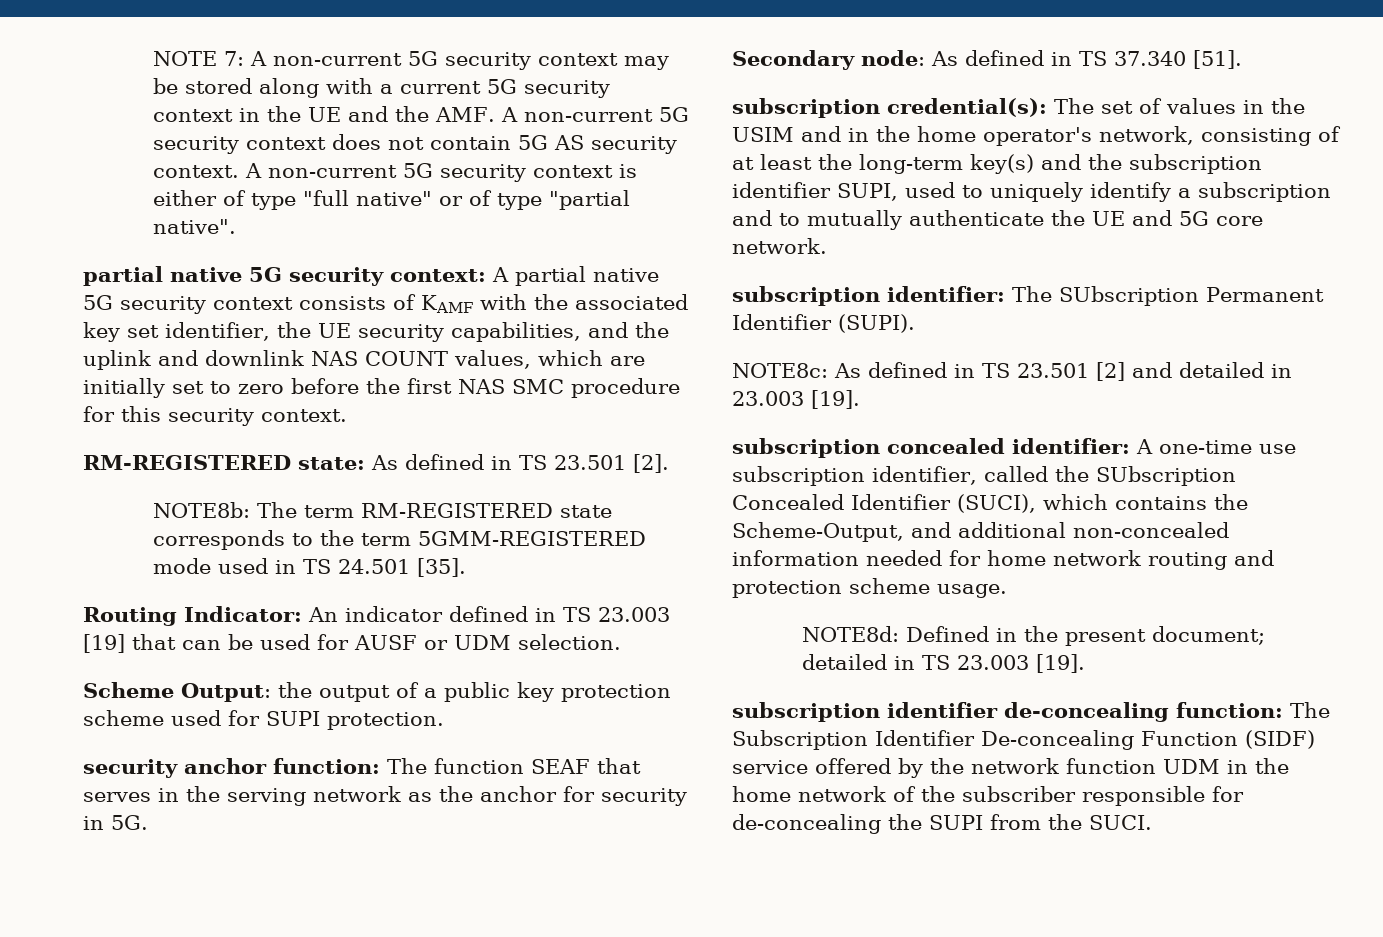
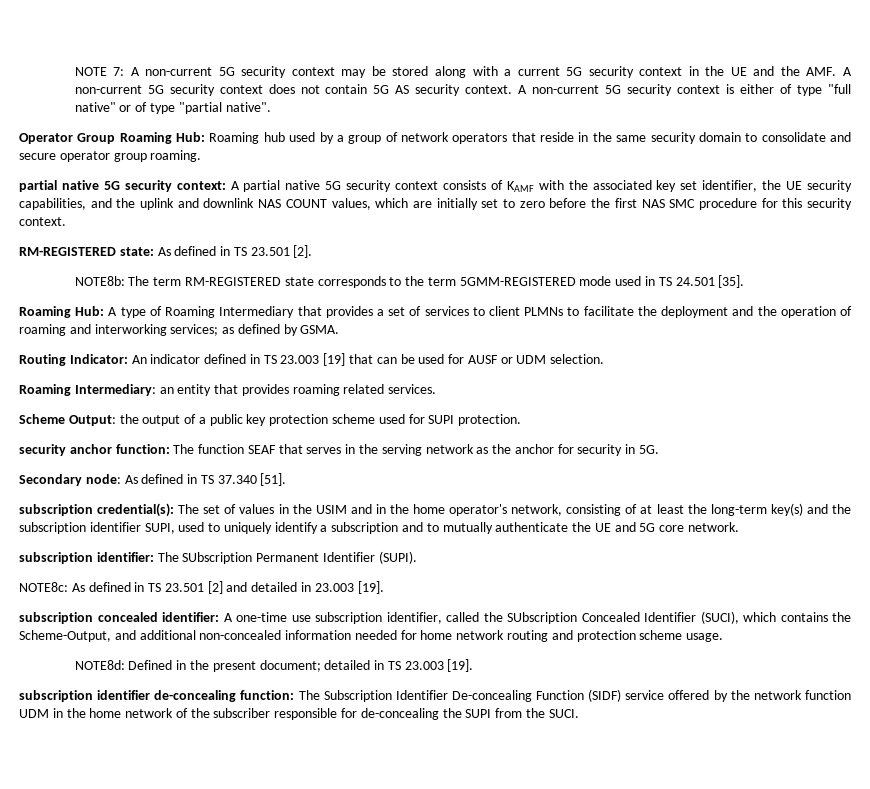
(237, 226) none -> [19,132,852,144] [19,150,202,162] // Operator Group Roaming Hub: Roaming hub used by a group of network operators that reside in the same security domain to consolidate and secure operator group roaming.
(467, 567) none -> [19,306,853,318] [19,324,340,336] // Roaming Hub: A type of Roaming Intermediary that provides a set of services to client PLMNs to facilitate the deployment and the operation of roaming and interworking services; as defined by GSMA.
(621, 642) none -> [19,384,437,396] // Roaming Intermediary: an entity that provides roaming related services.

